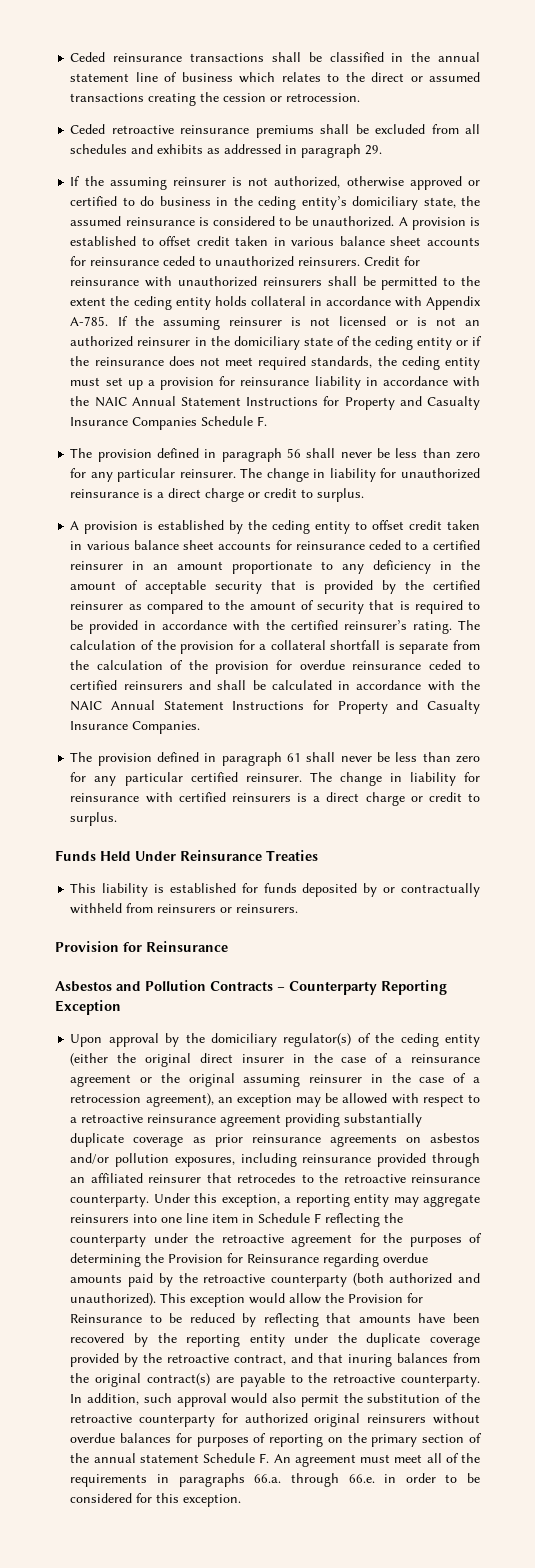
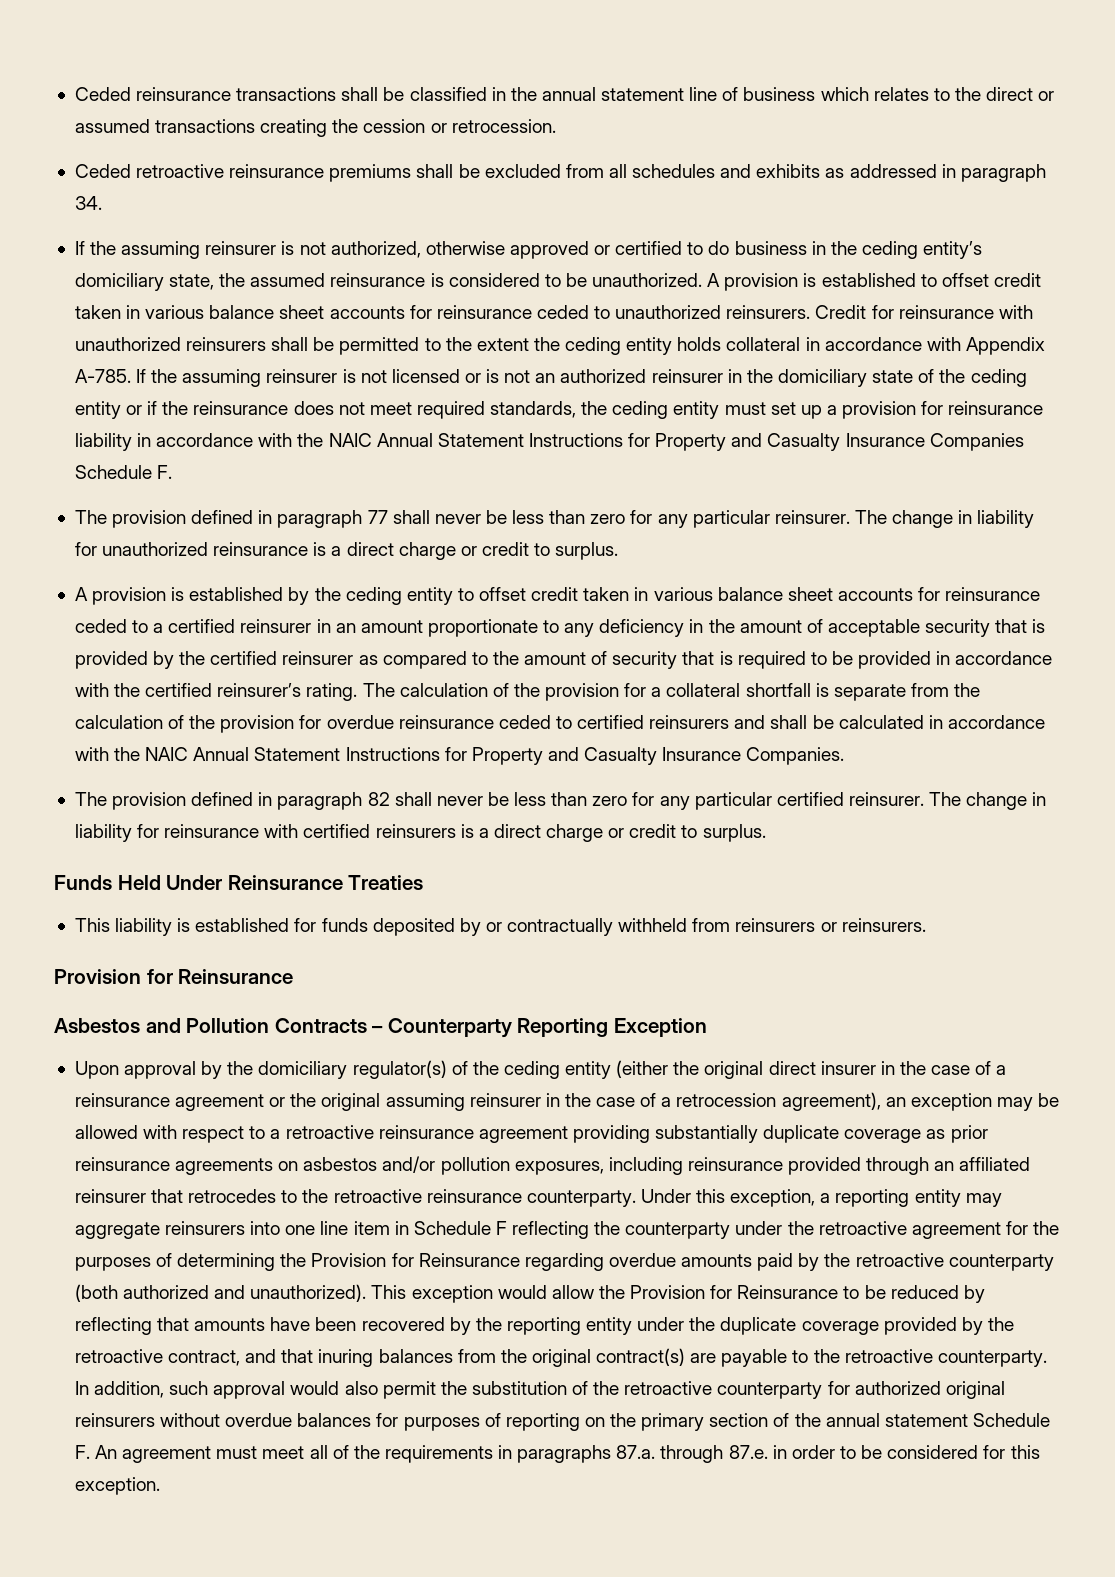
[365,145,383,155] 29. -> [74,196,102,210] 34.
[287,448,302,458] 56 -> [367,510,388,524] 77
[287,753,302,762] 61 -> [367,792,390,806] 82
[254,1473,375,1487] 66.a. through 66.e. -> [616,1445,768,1463] 87.a. through 87.e.

